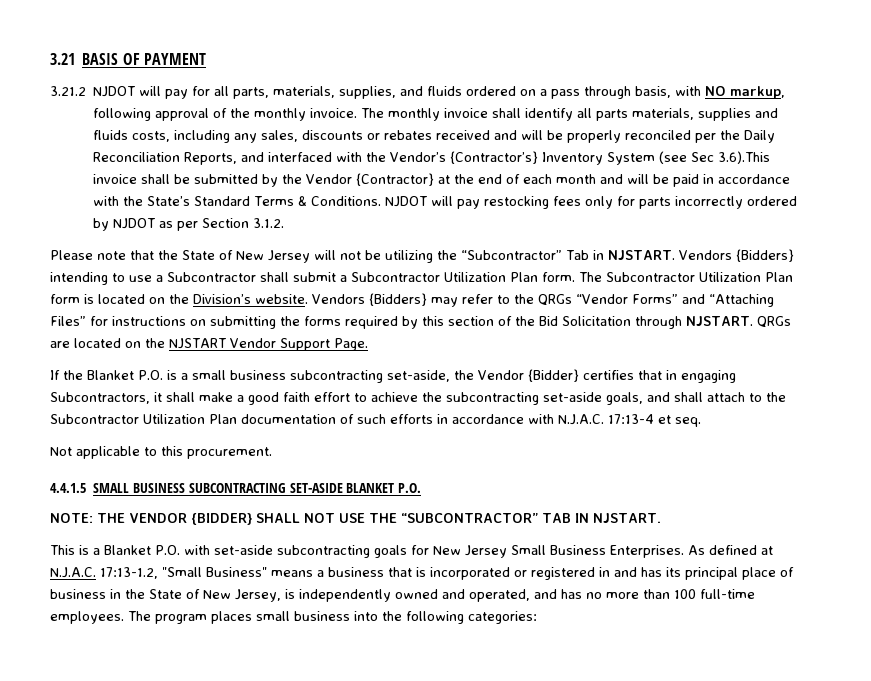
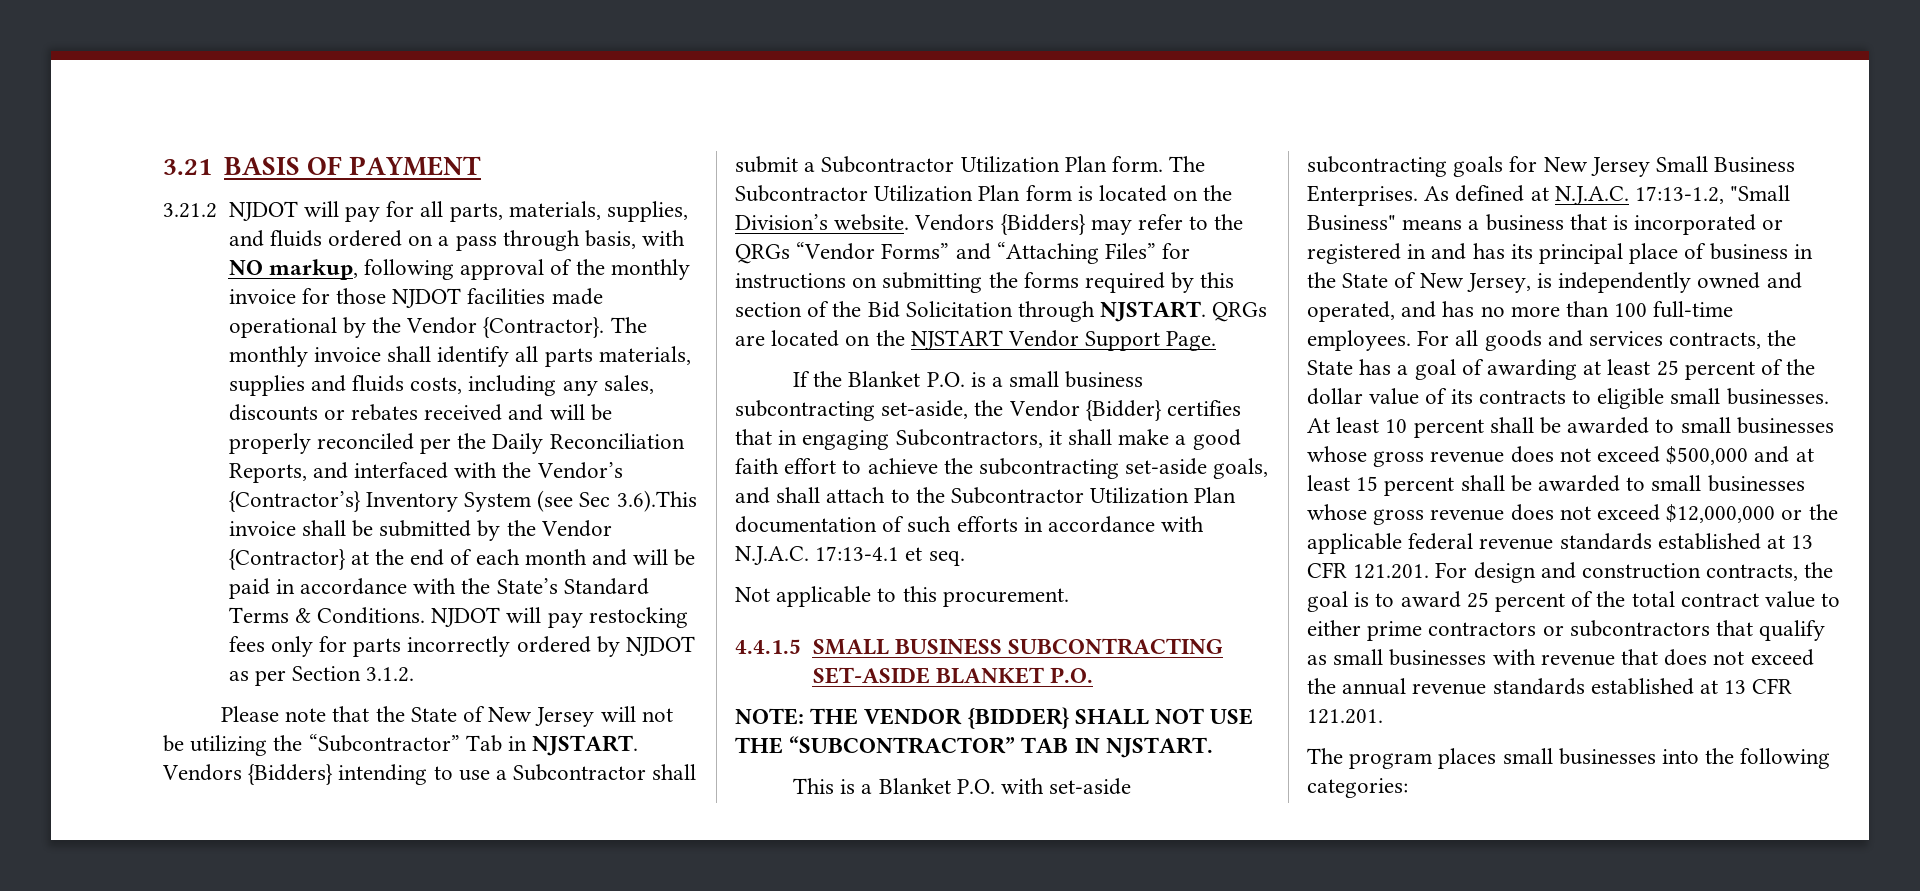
[310,108,358,118] invoice. -> [228,288,603,308] [228,317,605,338] invoice for those NJDOT facilities made operational by the Vendor {Contractor}.
[608,414,654,424] 17:13-4 -> [815,546,900,561] 17:13-4.1
(124, 617) none -> [1417,330,1797,351] [1307,359,1816,380] [1307,388,1829,409] [1307,417,1834,438] [1307,446,1814,467] [1307,475,1805,496] [1307,504,1838,525] [1307,533,1814,554] [1307,562,1834,583] [1307,591,1841,612] [1307,620,1826,641] [1307,649,1814,666] [1307,678,1793,695] [1307,709,1383,724] For all goods and services contracts, the State has a goal of awarding at least 25 percent of the dollar value of its contracts to eligible small businesses. At least 10 percent shall be awarded to small businesses whose gross revenue does not exceed $500,000 and at least 15 percent shall be awarded to small businesses whose gross revenue does not exceed $12,000,000 or the applicable federal revenue standards established at 13 CFR 121.201. For design and construction contracts, the goal is to award 25 percent of the total contract value to either prime contractors or subcontractors that qualify as small businesses with revenue that does not exceed the annual revenue standards established at 13 CFR 121.201. //
[294,611,350,621] business -> [1558,748,1656,765] businesses

